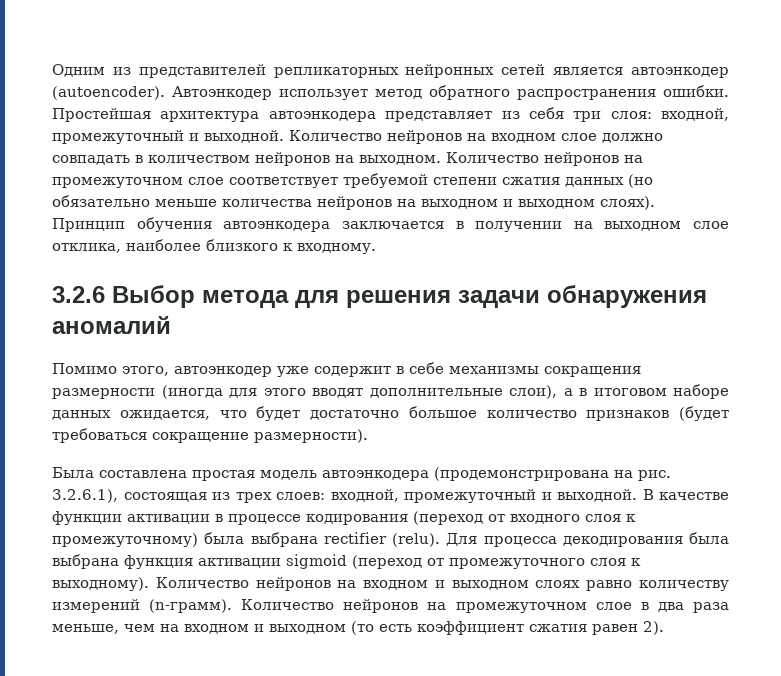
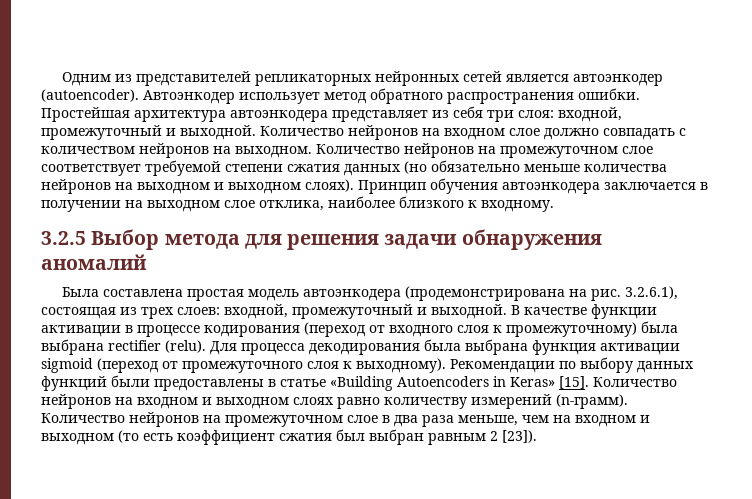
[135,155,143,163] в -> [679,128,686,136] c
[52,286,105,303] 3.2.6 -> [41,231,86,245] 3.2.5
[52,362,641,377] [52,384,729,399] [52,406,729,421] [52,428,368,443] // Помимо этого, автоэнкодер уже содержит в себе механизмы сокращения размерности (иногда для этого вводят дополнительные слои), а в итоговом наборе данных ожидается, что будет достаточно большое количество признаков (будет требоваться сокращение размерности). -> (147, 262) none
(149, 584) none -> [450,357,694,373] [41,375,589,391] Рекомендации по выбору данных функций были предоставлены в статье «Building Autoencoders in Keras» [15].
[592,621,664,635] равен 2). -> [336,429,537,445] был выбран равным 2 [23]).

